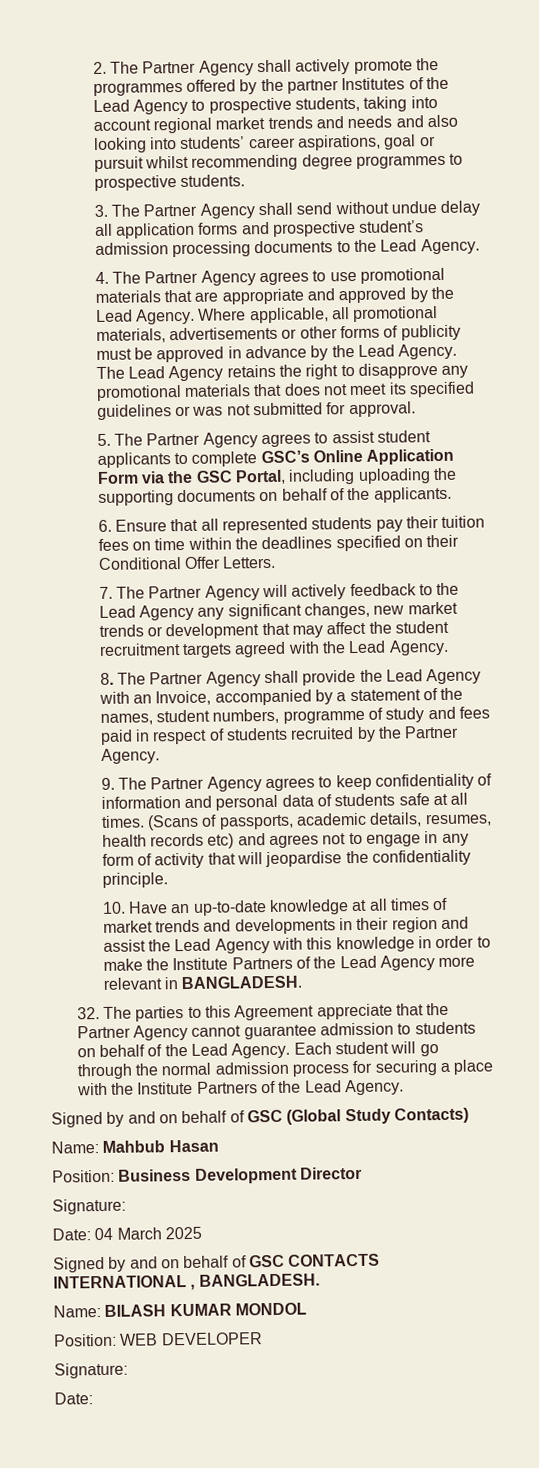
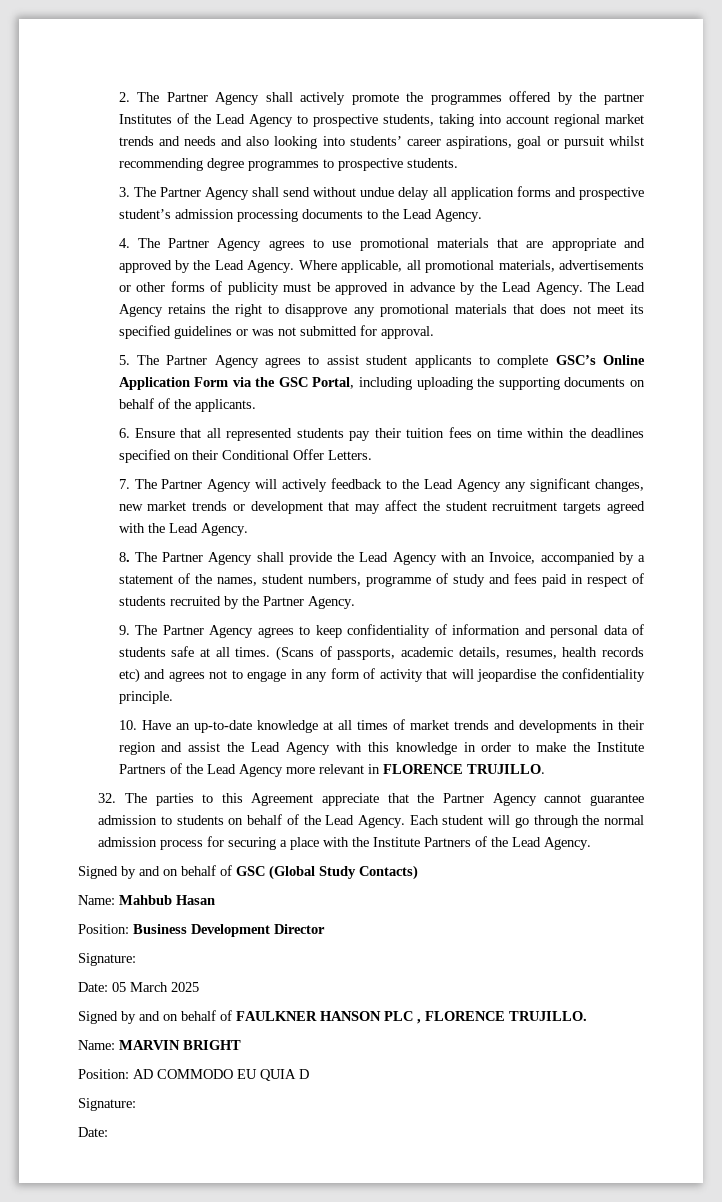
[181,975,303,990] BANGLADESH. -> [382,764,545,774] FLORENCE TRUJILLO.
[94,1227,114,1241] 04 -> [112,982,126,992] 05
[248,1253,381,1268] [53,1273,320,1290] [53,1302,307,1318] [54,1332,263,1347] GSC CONTACTS INTERNATIONAL , BANGLADESH. // Name: BILASH KUMAR MONDOL // Position: WEB DEVELOPER -> [236,1011,587,1024] [78,1040,241,1050] [78,1069,309,1081] FAULKNER HANSON PLC , FLORENCE TRUJILLO. // Name: MARVIN BRIGHT // Position: AD COMMODO EU QUIA D

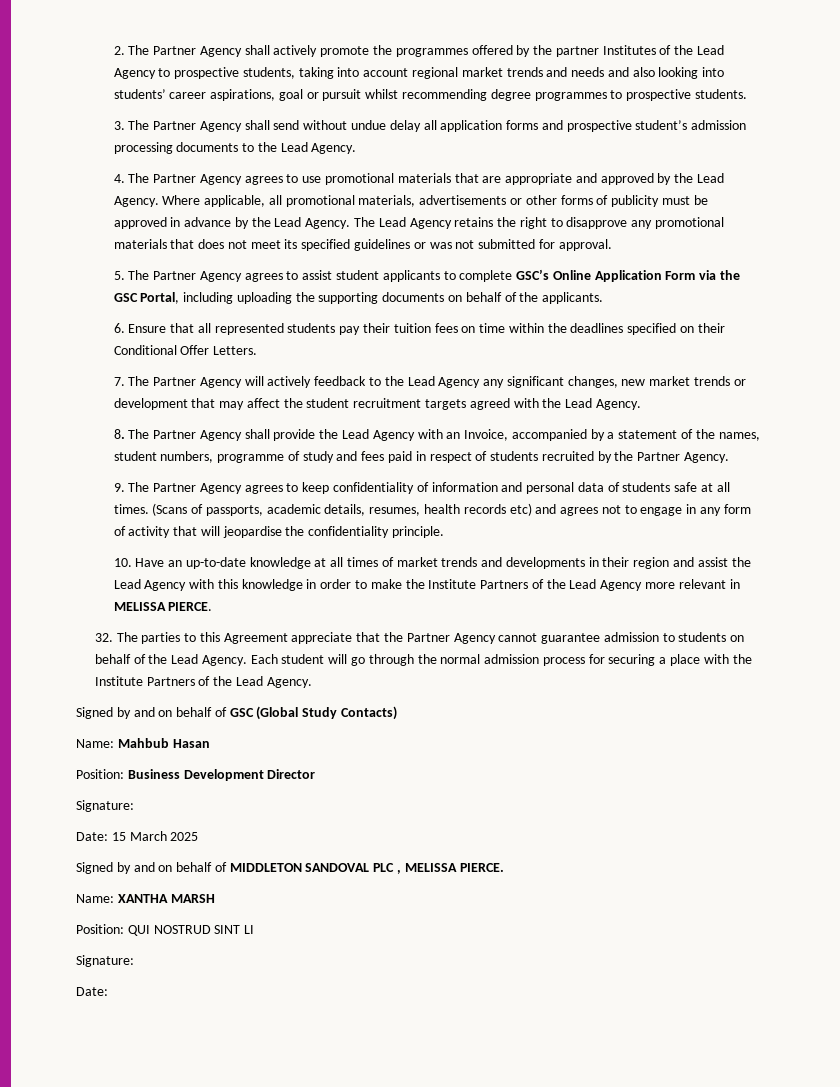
[382,764,545,774] FLORENCE TRUJILLO. -> [113,602,213,611] MELISSA PIERCE.
[112,982,126,992] 05 -> [111,832,126,841] 15
[236,1011,587,1024] [78,1040,241,1050] [78,1069,309,1081] FAULKNER HANSON PLC , FLORENCE TRUJILLO. // Name: MARVIN BRIGHT // Position: AD COMMODO EU QUIA D -> [229,863,504,874] [76,894,215,903] [76,924,255,936] MIDDLETON SANDOVAL PLC , MELISSA PIERCE. // Name: XANTHA MARSH // Position: QUI NOSTRUD SINT LI

